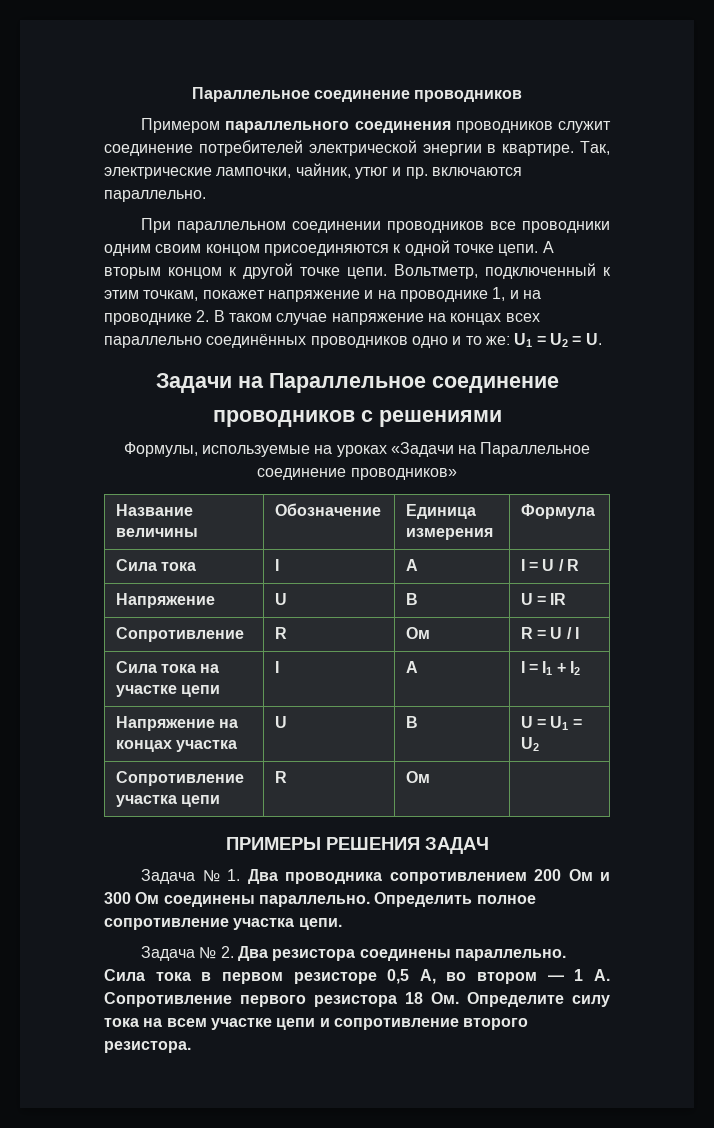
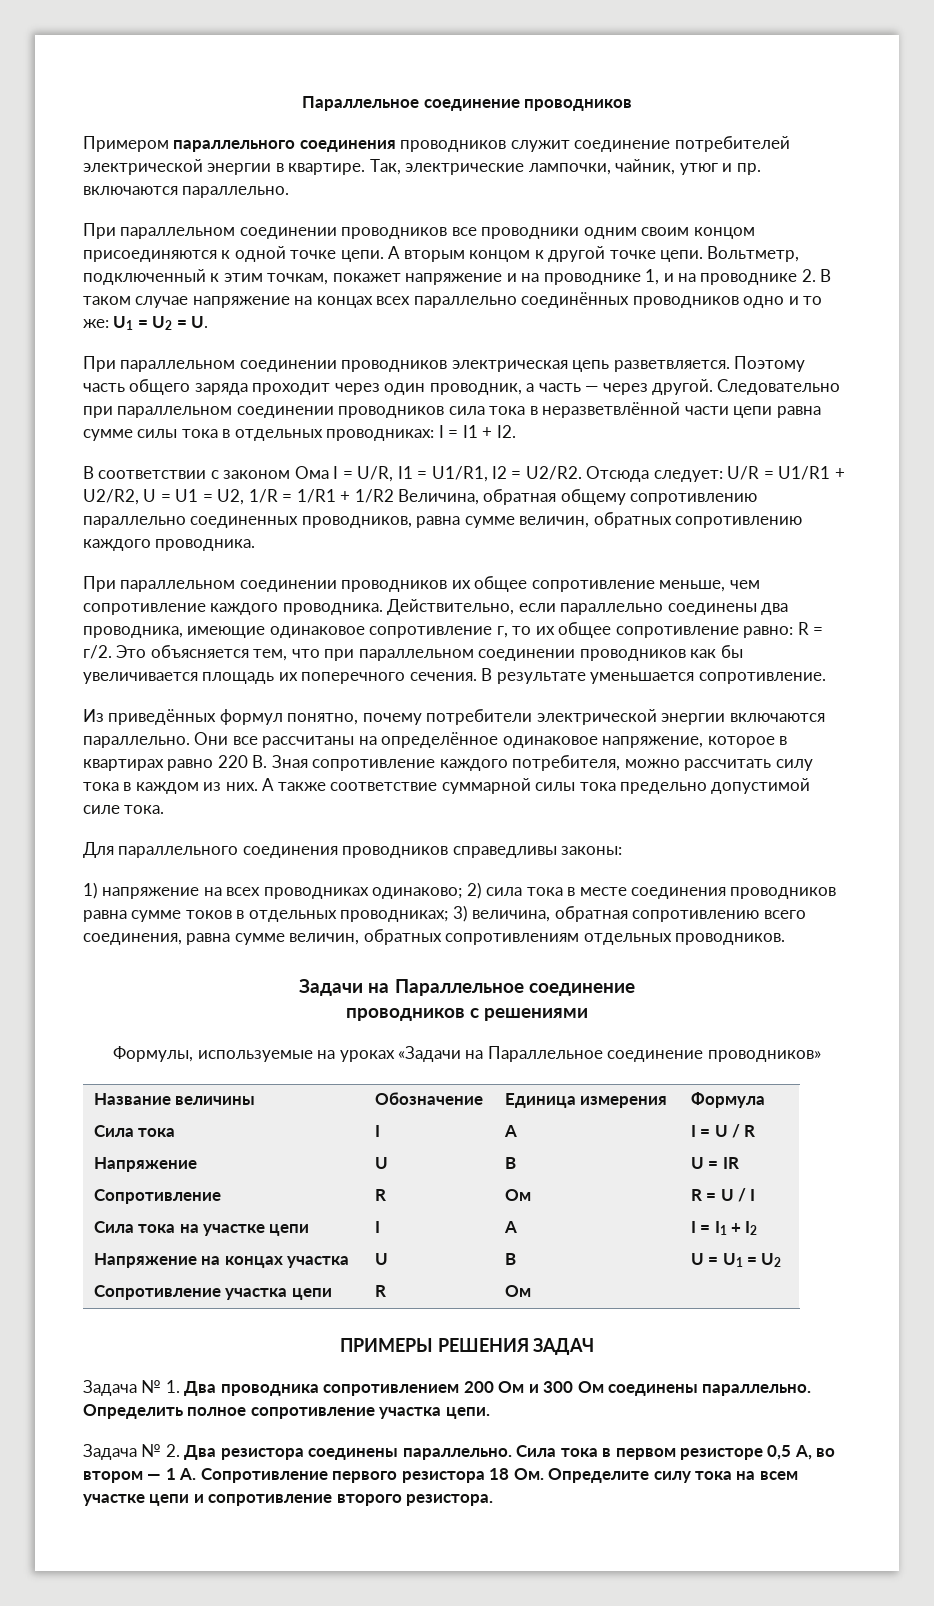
(602, 339) none -> [83,356,806,372] [83,379,841,395] [83,402,821,418] [83,425,516,441] [83,466,845,482] [83,489,758,505] [83,512,803,528] [83,539,256,551] [83,576,760,592] [83,599,789,615] [83,622,824,638] [83,645,743,661] [83,668,826,684] [83,709,825,725] [83,732,788,748] [83,755,813,771] [83,778,811,794] [83,805,165,814] [83,842,623,858] [83,882,837,899] [83,905,806,922] [83,929,786,945] // При параллельном соединении проводников электрическая цепь разветвляется. Поэтому часть общего заряда проходит через один проводник, а часть — через другой. Следовательно при параллельном соединении проводников сила тока в неразветвлённой части цепи равна сумме силы тока в отдельных проводниках: I = I1 + I2. // В соответствии с законом Ома I = U/R, I1 = U1/R1, I2 = U2/R2. Отсюда следует: U/R = U1/R1 + U2/R2, U = U1 = U2, 1/R = 1/R1 + 1/R2 Величина, обратная общему сопротивлению параллельно соединенных проводников, равна сумме величин, обратных сопротивлению каждого проводника. // При параллельном соединении проводников их общее сопротивление меньше, чем сопротивление каждого проводника. Действительно, если параллельно соединены два проводника, имеющие одинаковое сопротивление г, то их общее сопротивление равно: R = г/2. Это объясняется тем, что при параллельном соединении проводников как бы увеличивается площадь их поперечного сечения. В результате уменьшается сопротивление. // Из приведённых формул понятно, почему потребители электрической энергии включаются параллельно. Они все рассчитаны на определённое одинаковое напряжение, которое в квартирах равно 220 В. Зная сопротивление каждого потребителя, можно рассчитать силу тока в каждом из них. А также соответствие суммарной силы тока предельно допустимой силе тока. // Для параллельного соединения проводников справедливы законы: // 1) напряжение на всех проводниках одинаково; 2) сила тока в месте соединения проводников равна сумме токов в отдельных проводниках; 3) величина, обратная сопротивлению всего соединения, равна сумме величин, обратных сопротивлениям отдельных проводников.

